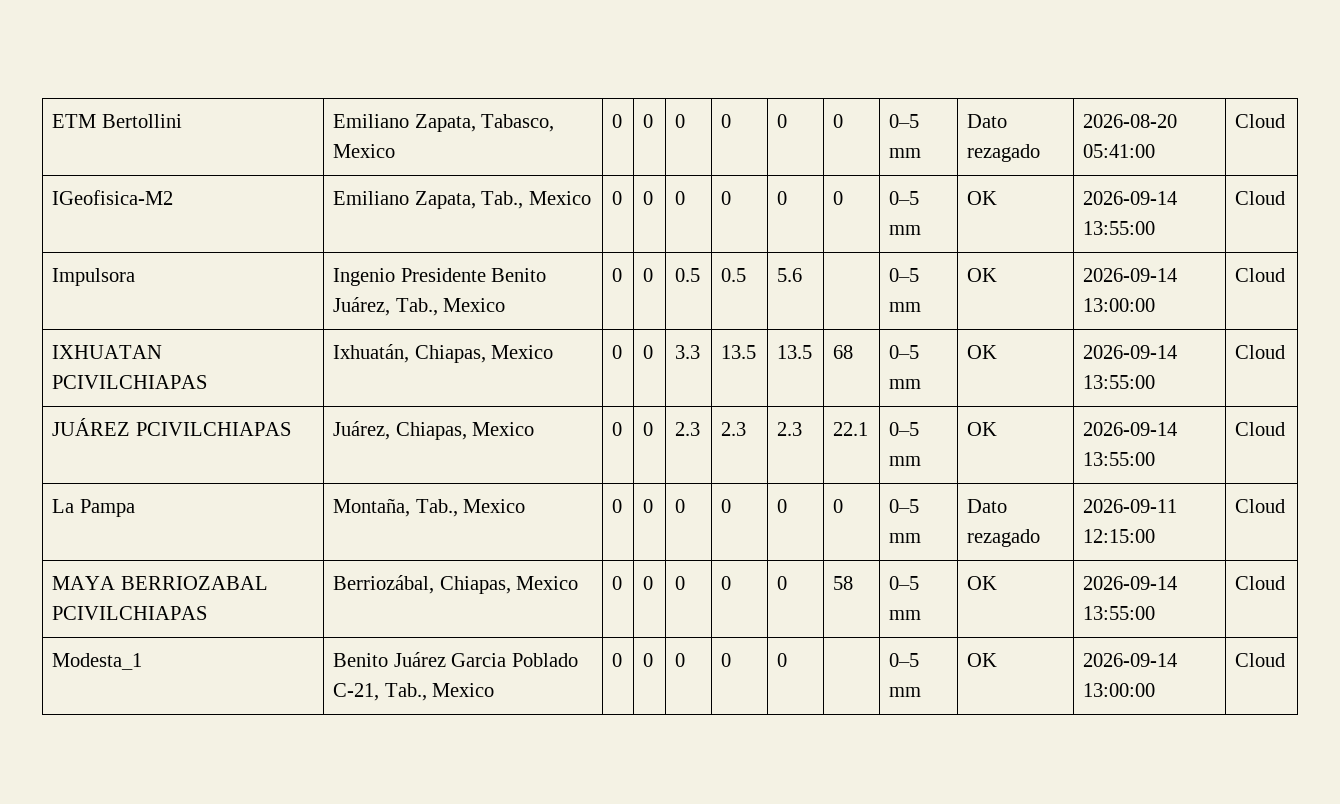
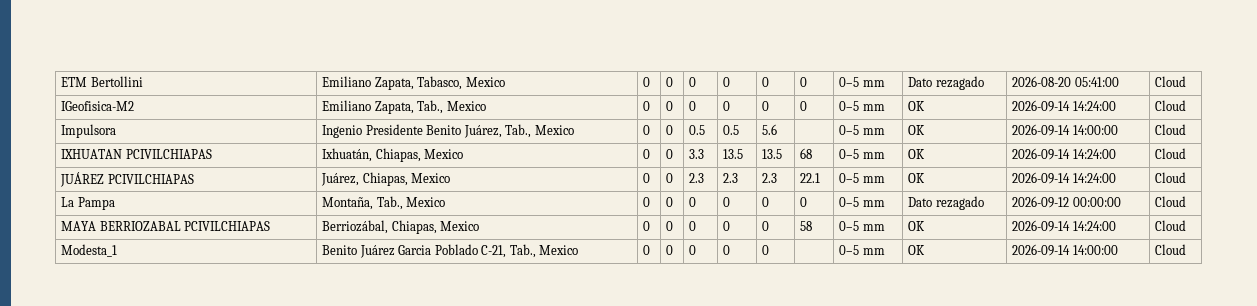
[1083,221,1156,235] 13:55:00 -> [1072,101,1116,111] 14:24:00
[1083,298,1156,312] 13:00:00 -> [1072,125,1118,135] 14:00:00
[1083,375,1156,389] 13:55:00 -> [1072,149,1116,159] 14:24:00
[1083,452,1156,466] 13:55:00 -> [1072,173,1116,183] 14:24:00
[1083,499,1178,513] [1083,529,1156,543] 2026-09-11 12:15:00 -> [1012,196,1121,208] 2026-09-12 00:00:00
[1083,606,1156,620] 13:55:00 -> [1072,221,1116,231] 14:24:00
[1083,683,1156,697] 13:00:00 -> [1072,245,1118,255] 14:00:00

